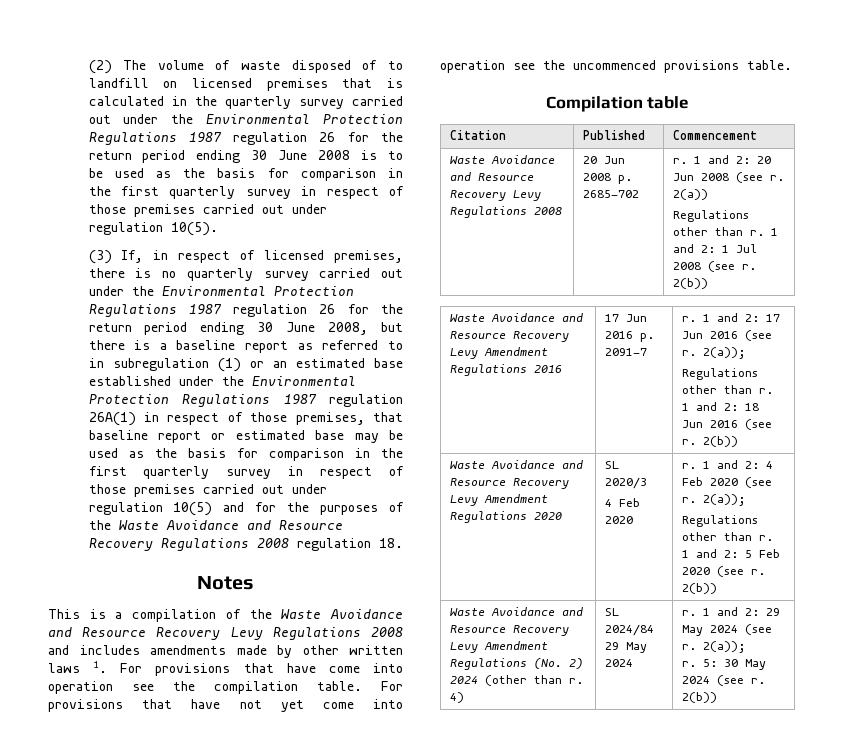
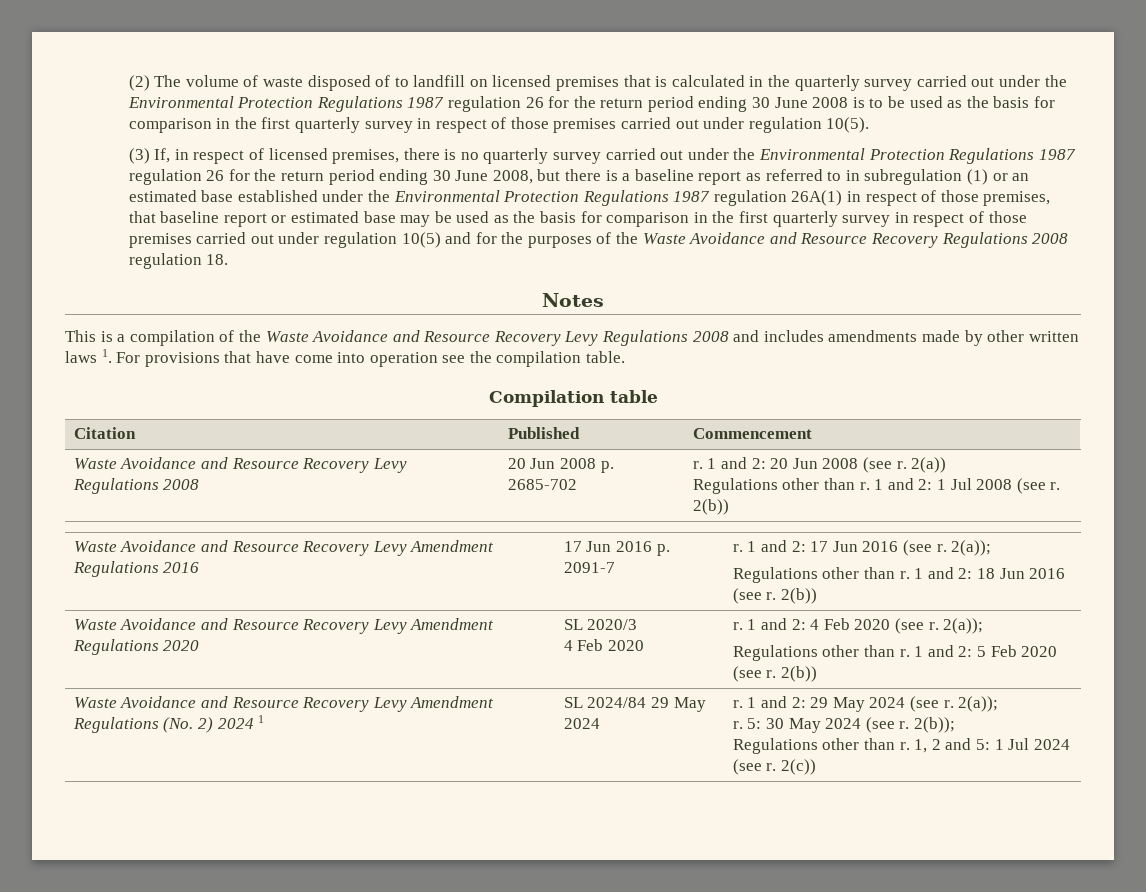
[381,681,403,691] [48,699,403,712] [440,60,792,73] For provisions that have not yet come into operation see the uncommenced provisions table. -> (626, 357) none
[484,675,583,686] [449,692,464,703] (other than r. 4) -> [258,715,265,723] 1
[681,692,717,703] 2(b)) -> [914,717,956,733] [732,738,1070,754] [732,759,817,775] 2(b)); // Regulations other than r. 1, 2 and 5: 1 Jul 2024 (see r. 2(c))

